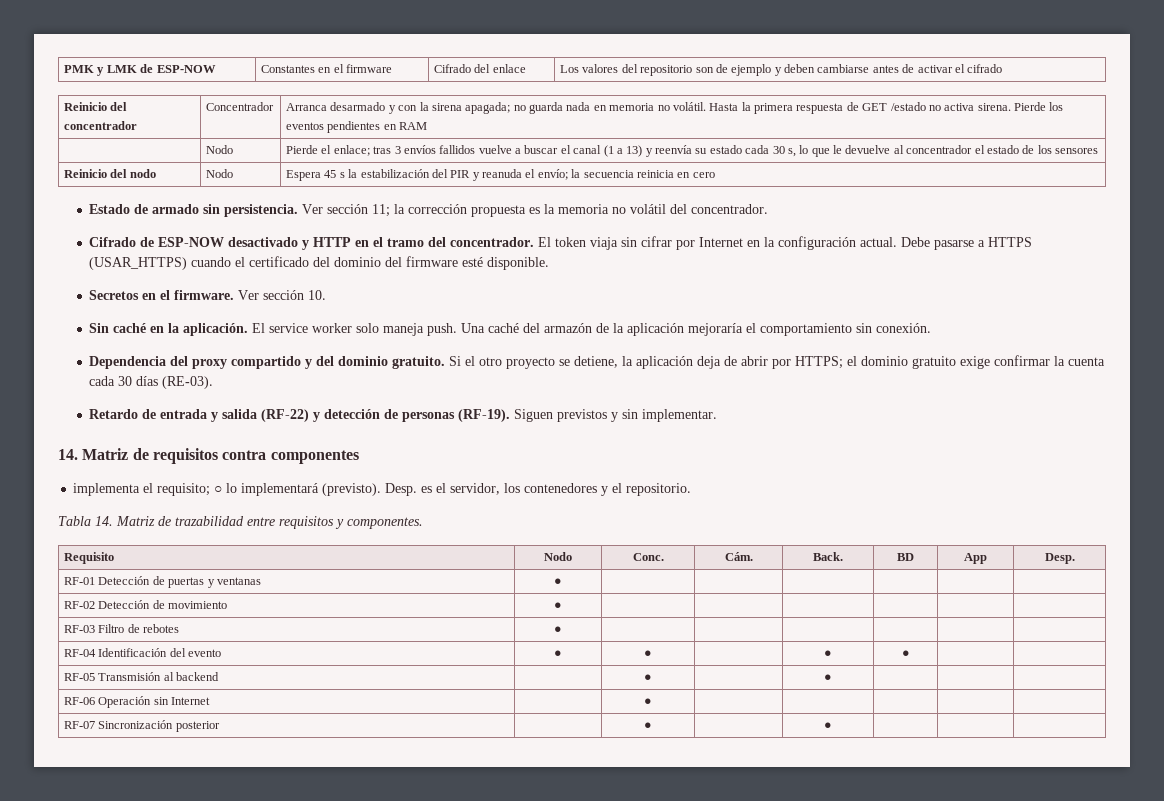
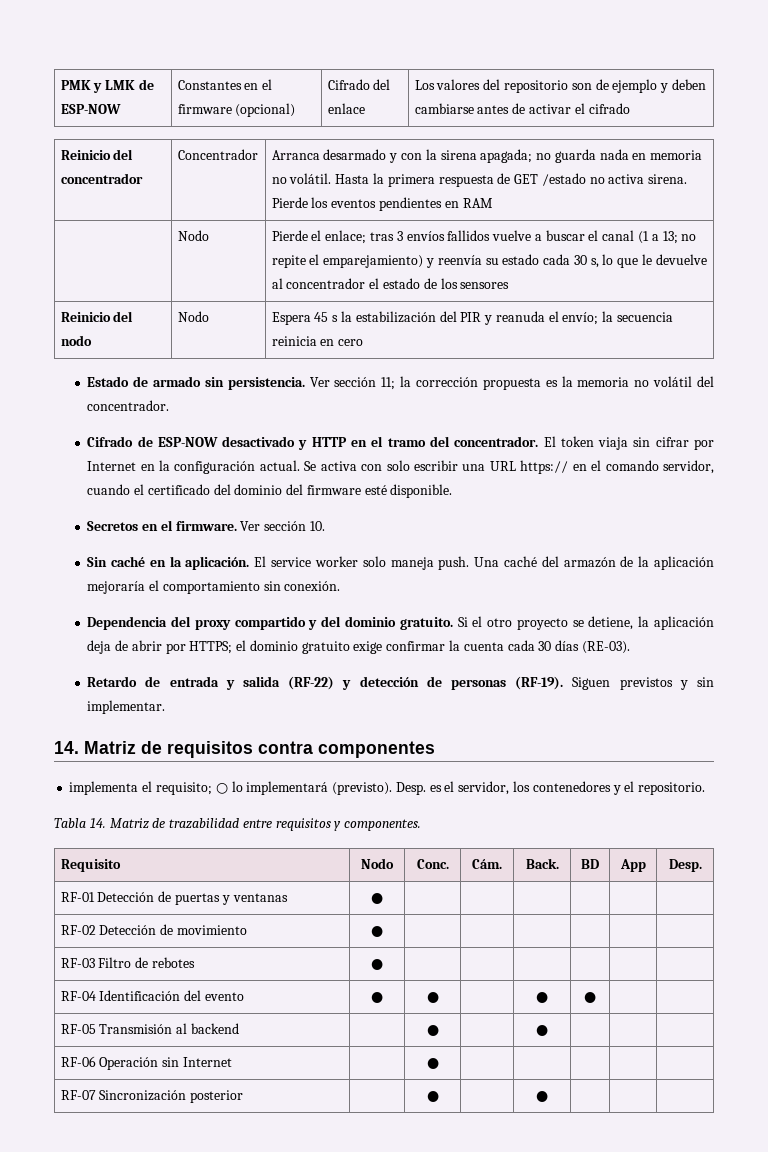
(393, 68) none -> [235,103,296,117] (opcional)
[626,145,643,157] 13) -> [662,231,697,244] [271,254,424,268] 13; no repite el emparejamiento)
[901,237,1033,250] [89,257,188,270] Debe pasarse a HTTPS (USAR_HTTPS) -> [304,460,714,474] Se activa con solo escribir una URL https:// en el comando servidor,

